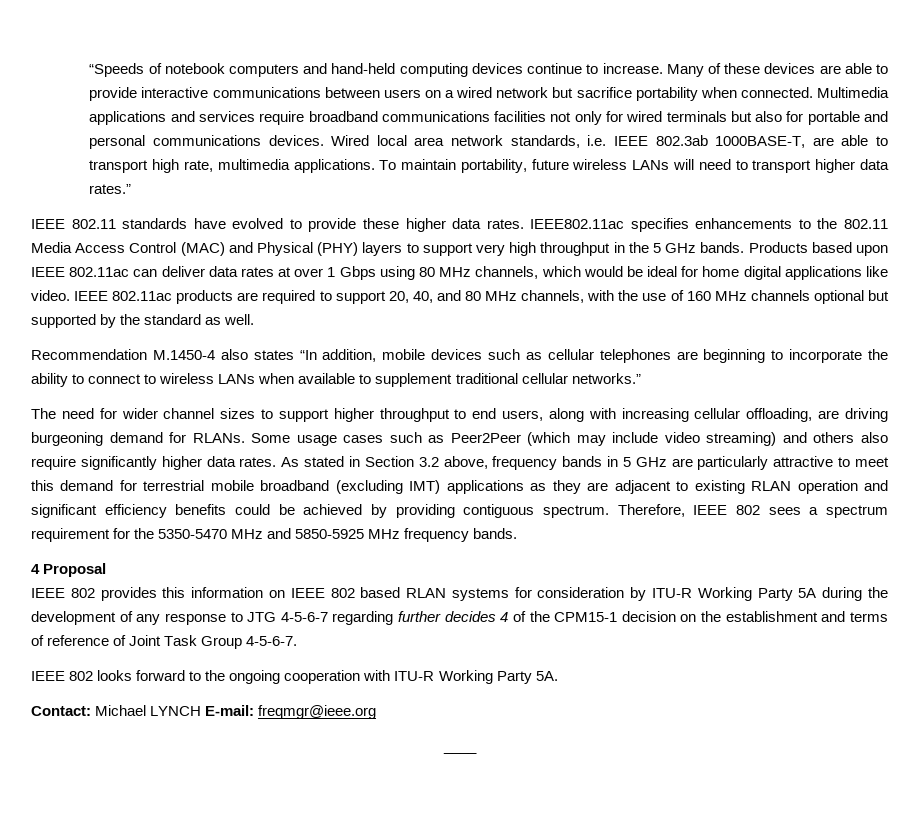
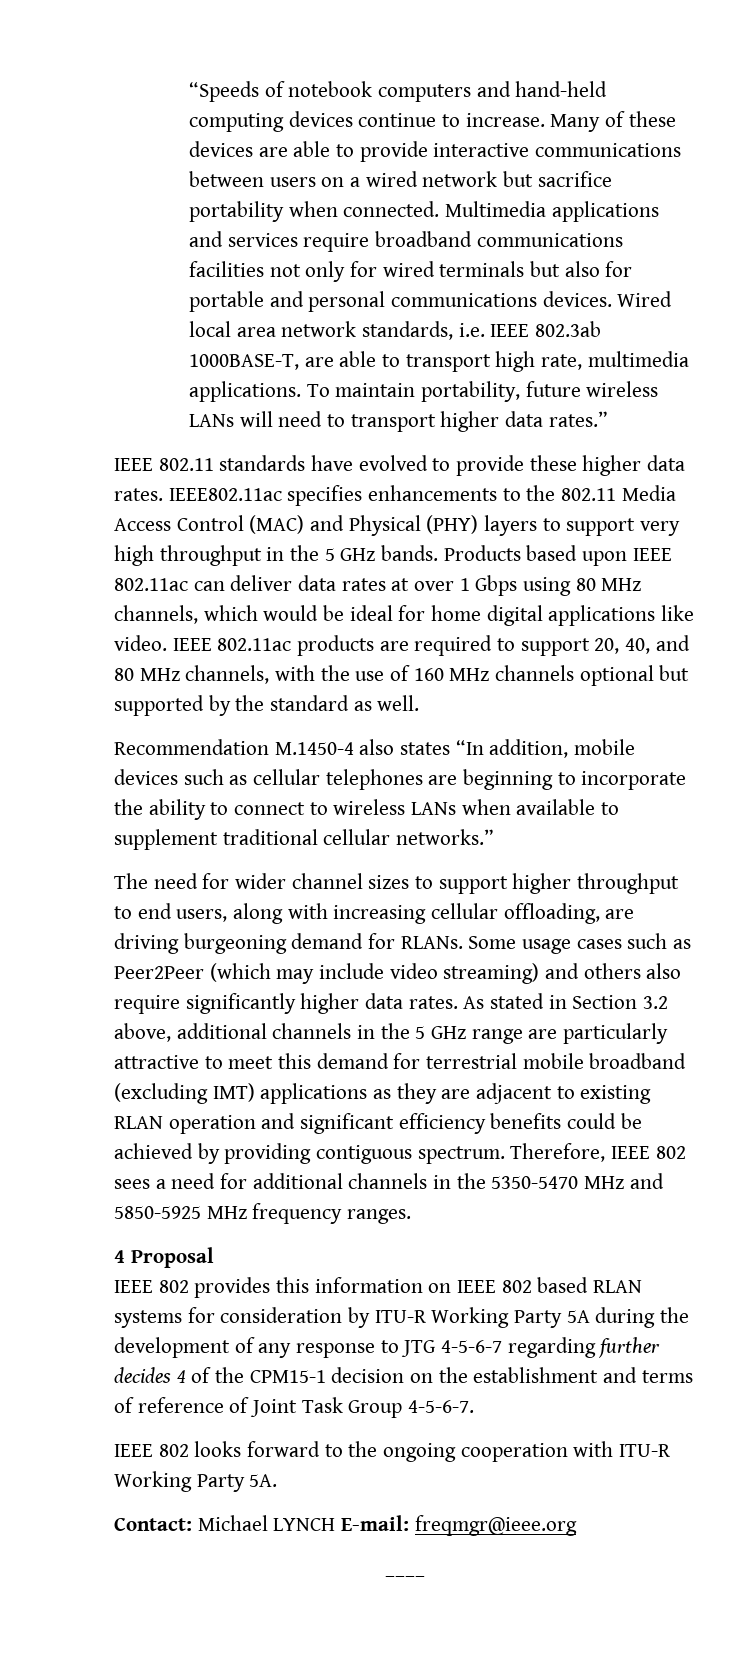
[492,456,667,470] frequency bands in 5 GHz -> [176,1023,523,1044] additional channels in the 5 GHz range
[825,505,888,518] [31,528,131,542] spectrum requirement for -> [171,1173,452,1189] need for additional channels in
[473,528,518,539] bands. -> [347,1209,412,1224] ranges.

